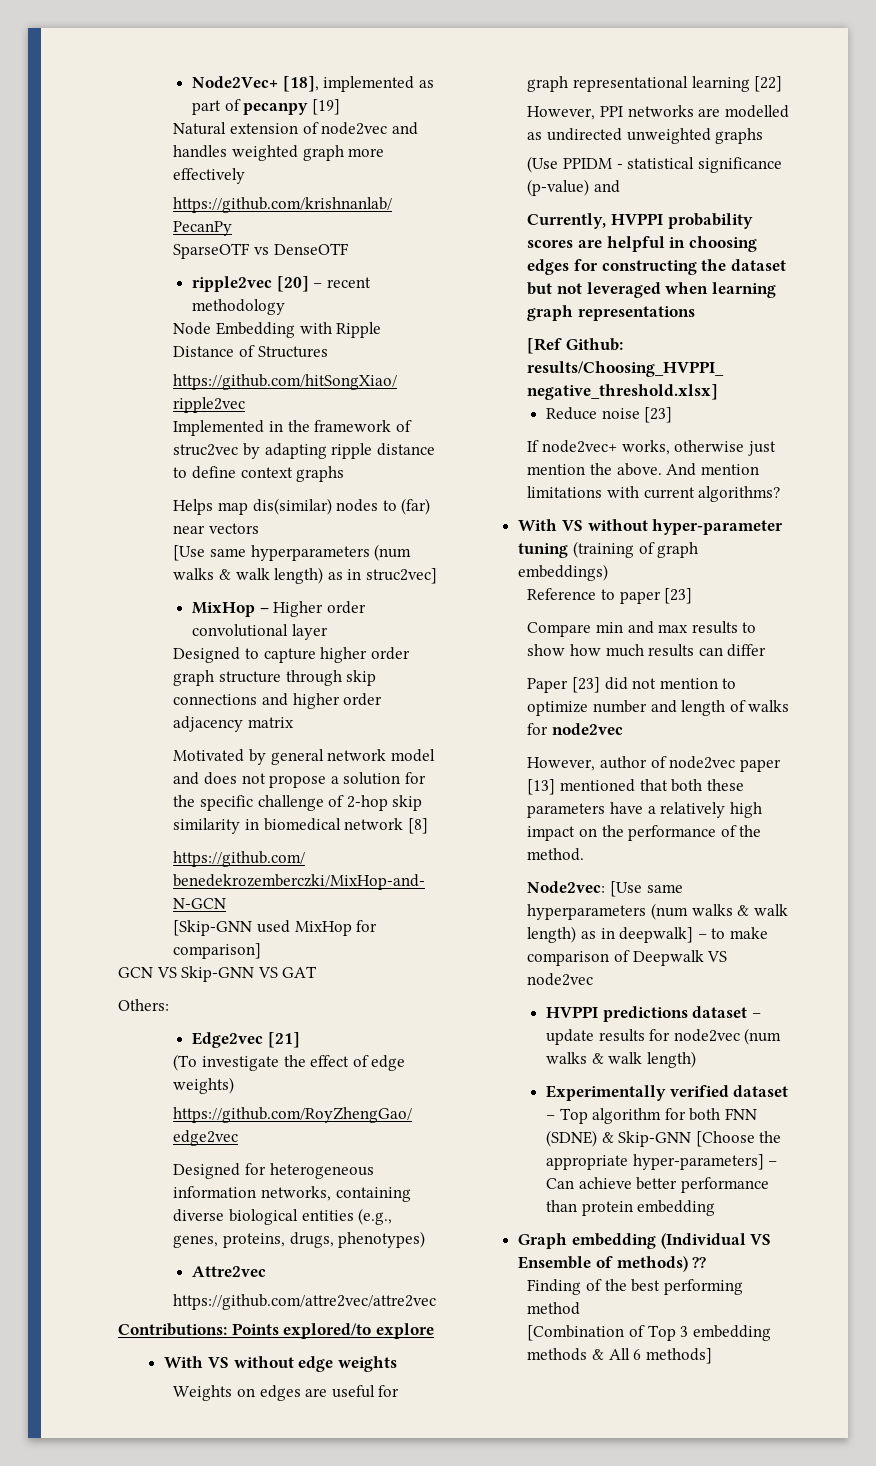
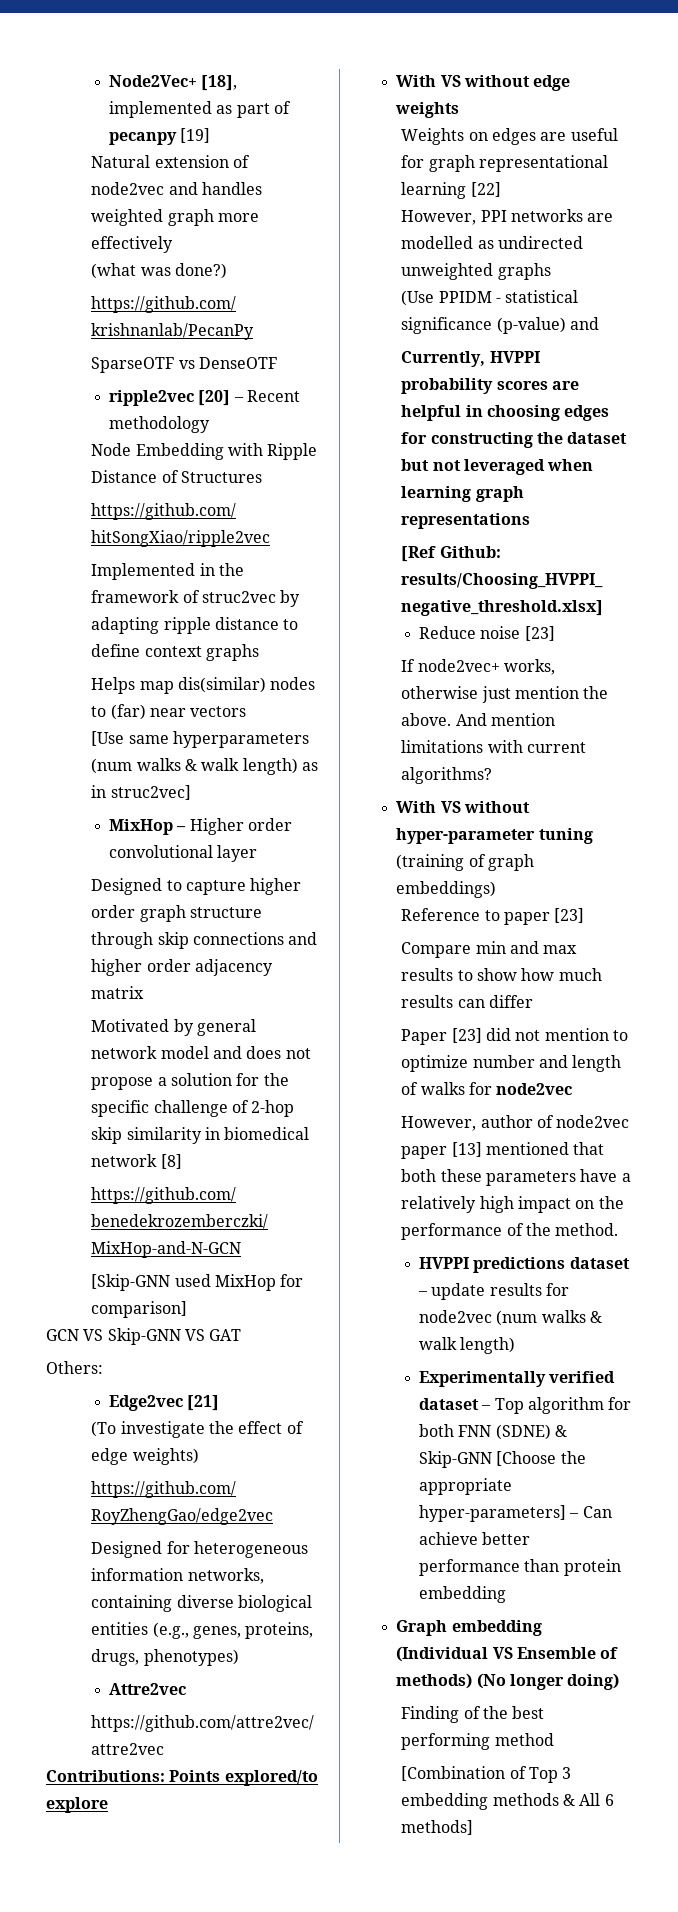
(246, 176) none -> [91,263,228,279] // (what was done?)
[326,277,371,288] recent -> [247,390,301,402] Recent
[527,881,683,897] [527,903,788,920] [527,926,768,943] [527,950,728,966] [527,973,594,986] // Node2vec: [Use same hyperparameters (num walks & walk length) as in deepwalk] – to make comparison of Deepwalk VS node2vec -> (619, 1229) none
[692,1257,707,1268] ?? -> [476,1673,620,1690] (No longer doing)

